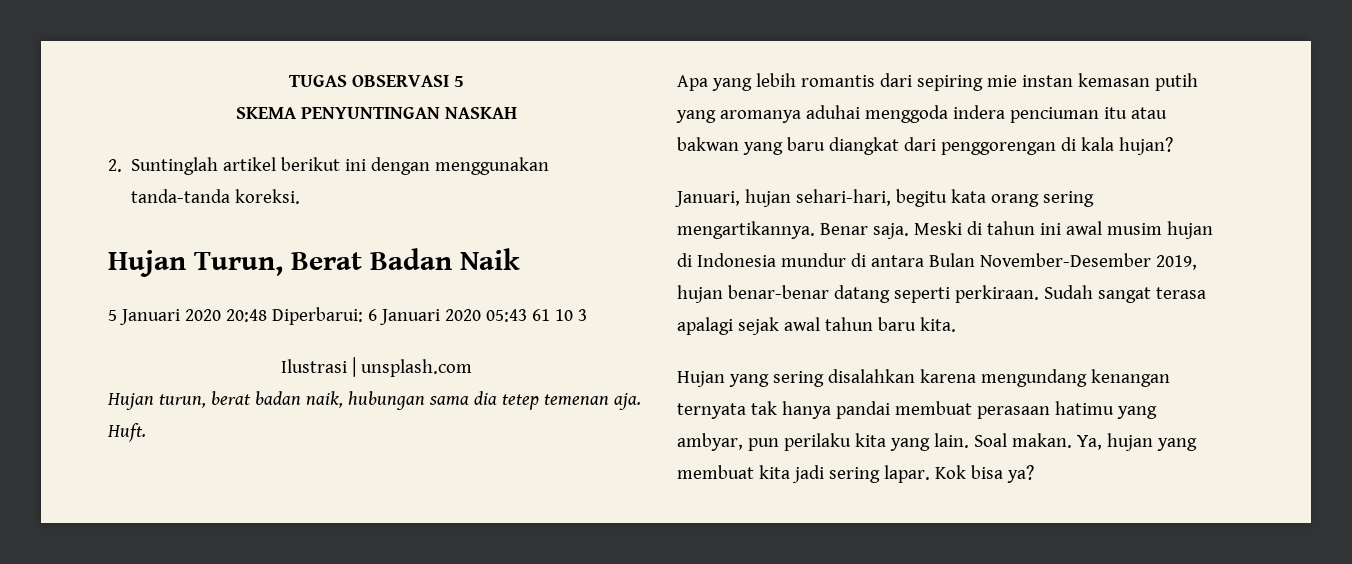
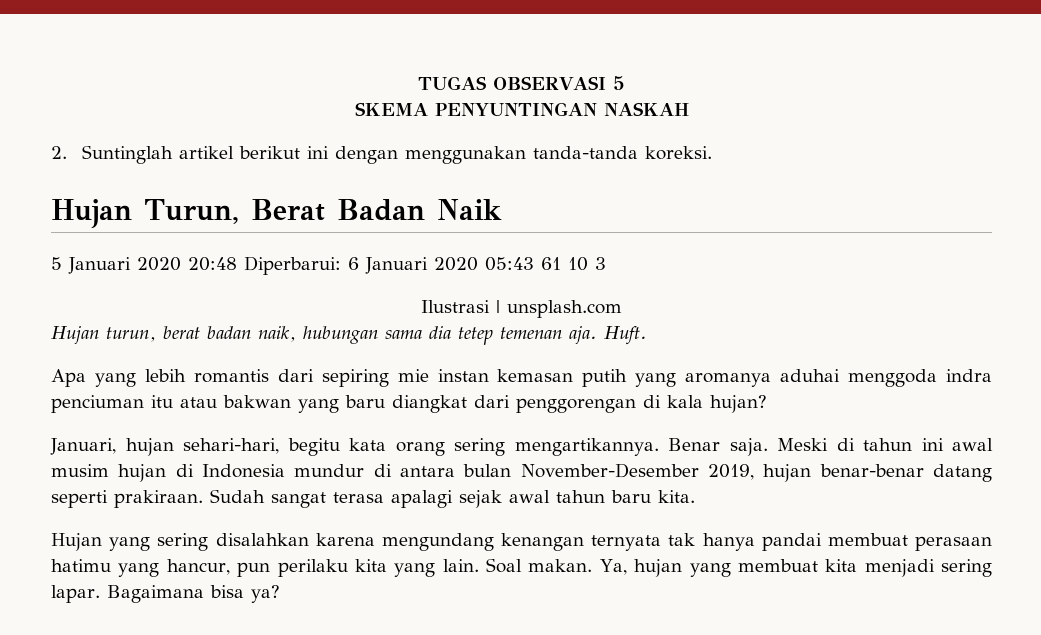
[952,105,1005,119] indera -> [946,369,993,382] indra
[928,253,975,267] Bulan -> [463,464,512,477] bulan
[954,285,1039,303] perkiraan. -> [114,490,203,508] prakiraan.
[677,433,743,451] ambyar, -> [166,559,230,575] hancur,
[791,465,824,483] jadi -> [864,559,935,577] menjadi
[934,465,966,479] Kok -> [106,585,204,603] Bagaimana

